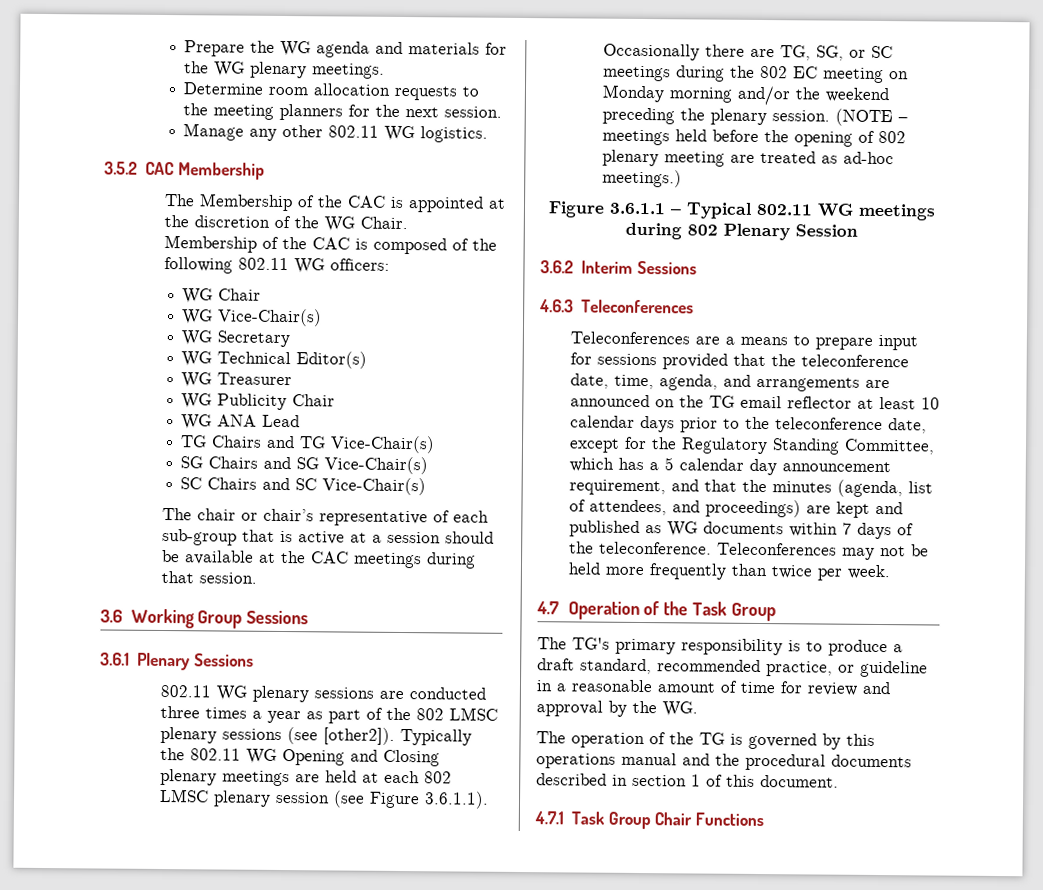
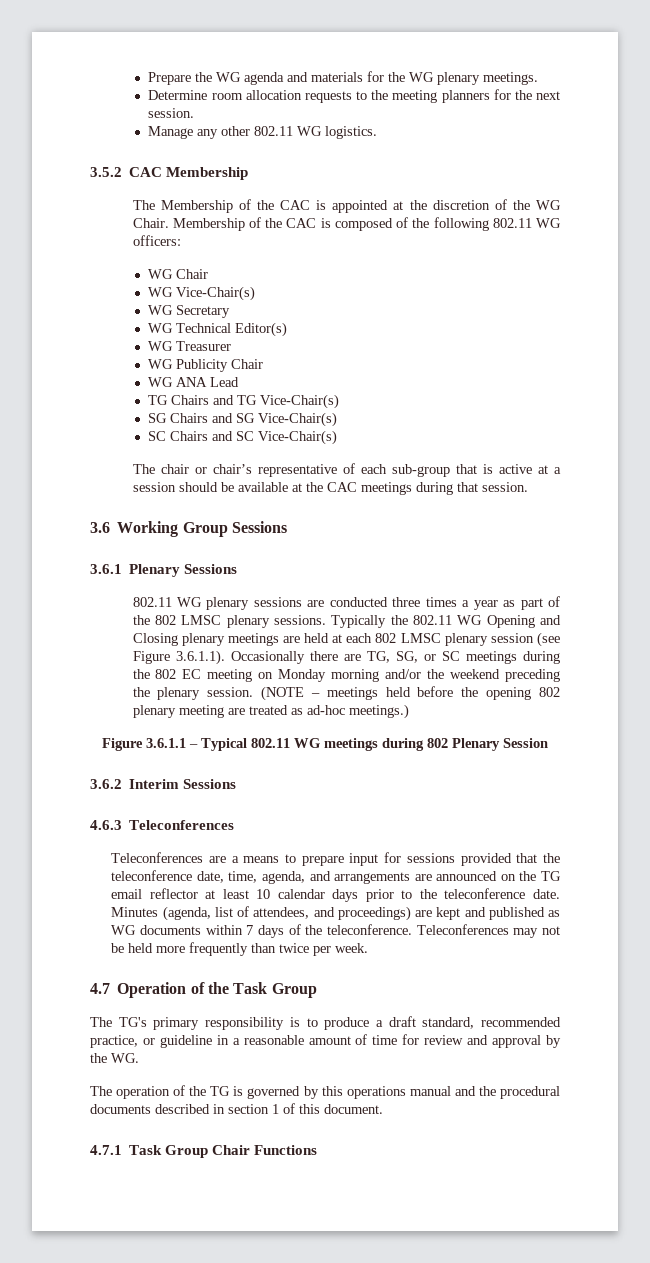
[222,727,396,745] sessions (see [other2]). -> [273,615,326,625] sessions.
[858,130,876,143] of -> (532, 693) none
[887,418,927,434] [568,436,935,455] [568,457,891,476] [568,479,832,496] date, except for the Regulatory Standing Committee, which has a 5 calendar day announcement requirement, and that the minutes -> [533,889,561,899] [111,907,159,917] date. Minutes

